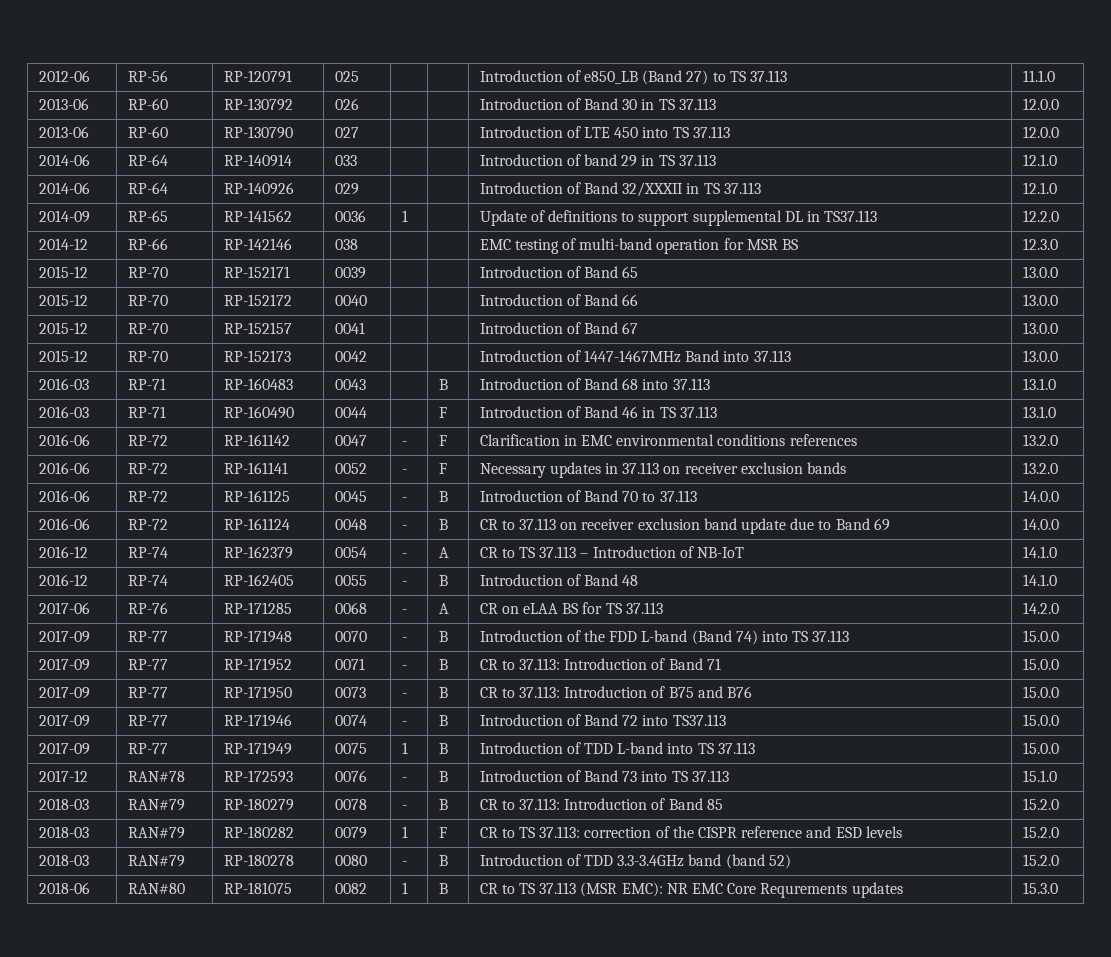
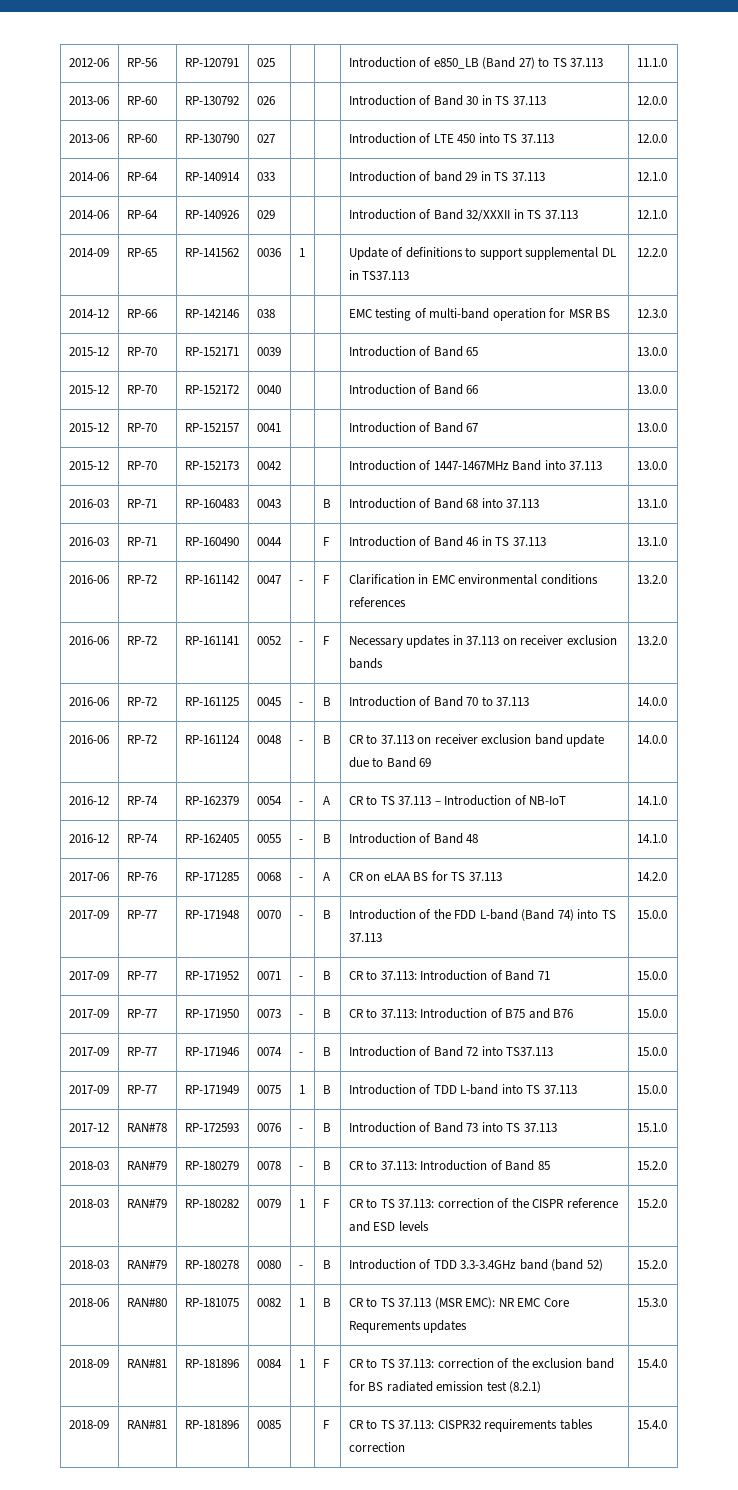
(1058, 888) none -> [68,1359,109,1368] [126,1359,167,1368] [184,1359,239,1368] [256,1359,282,1368] [298,1359,305,1368] [322,1359,330,1368] [348,1358,614,1369] [348,1381,542,1393] [636,1359,667,1368] [68,1420,109,1429] [126,1420,167,1429] [184,1420,239,1429] [256,1420,281,1429] [322,1420,330,1429] [348,1419,593,1432] [348,1442,405,1452] [636,1420,667,1429] // 2018-09 | RAN#81 | RP-181896 | 0084 | 1 | F | CR to TS 37.113: correction of the exclusion band for BS radiated emission test (8.2.1) | 15.4.0 // 2018-09 | RAN#81 | RP-181896 | 0085 | | F | CR to TS 37.113: CISPR32 requirements tables correction | 15.4.0

